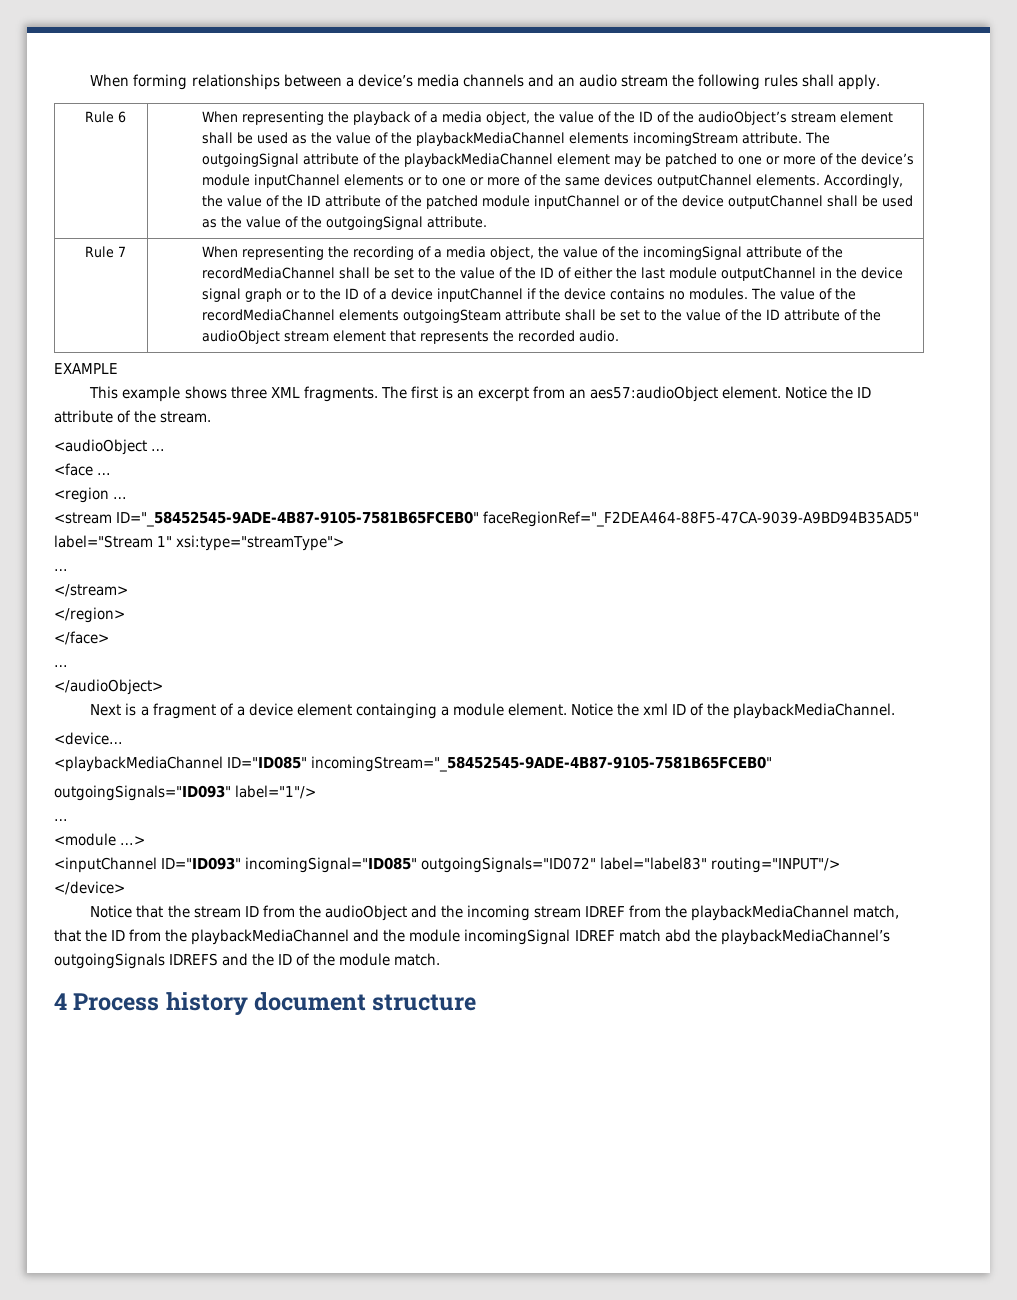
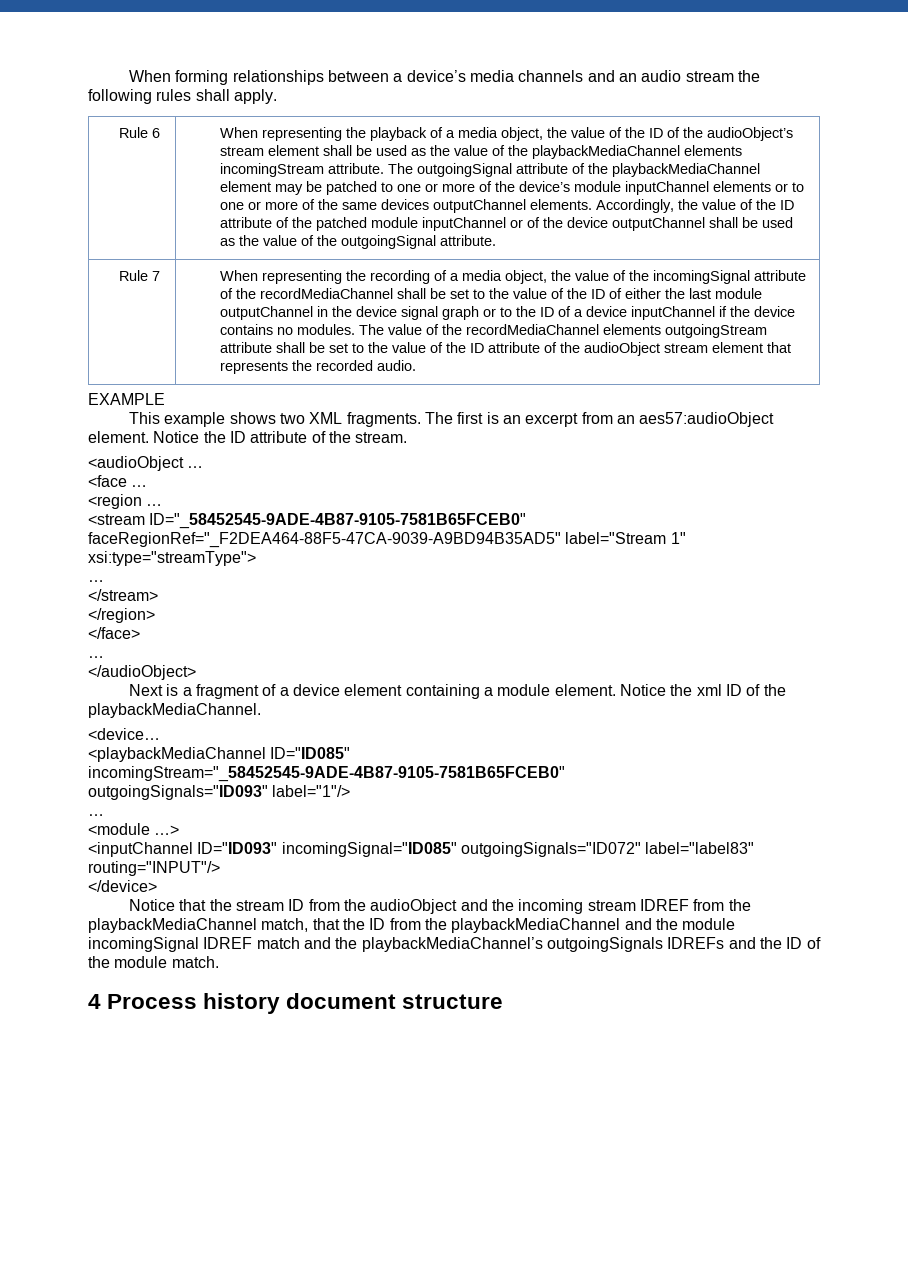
[402,309,501,323] outgoingSteam -> [665,324,768,338] outgoingStream
[230,386,267,399] three -> [280,413,306,424] two
[355,703,437,719] containging -> [405,684,480,699] containing
[664,929,691,942] abd -> [303,937,331,949] and
[169,953,219,966] IDREFS -> [667,937,725,949] IDREFs

